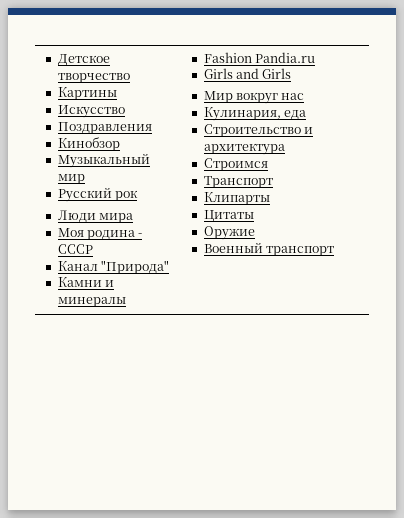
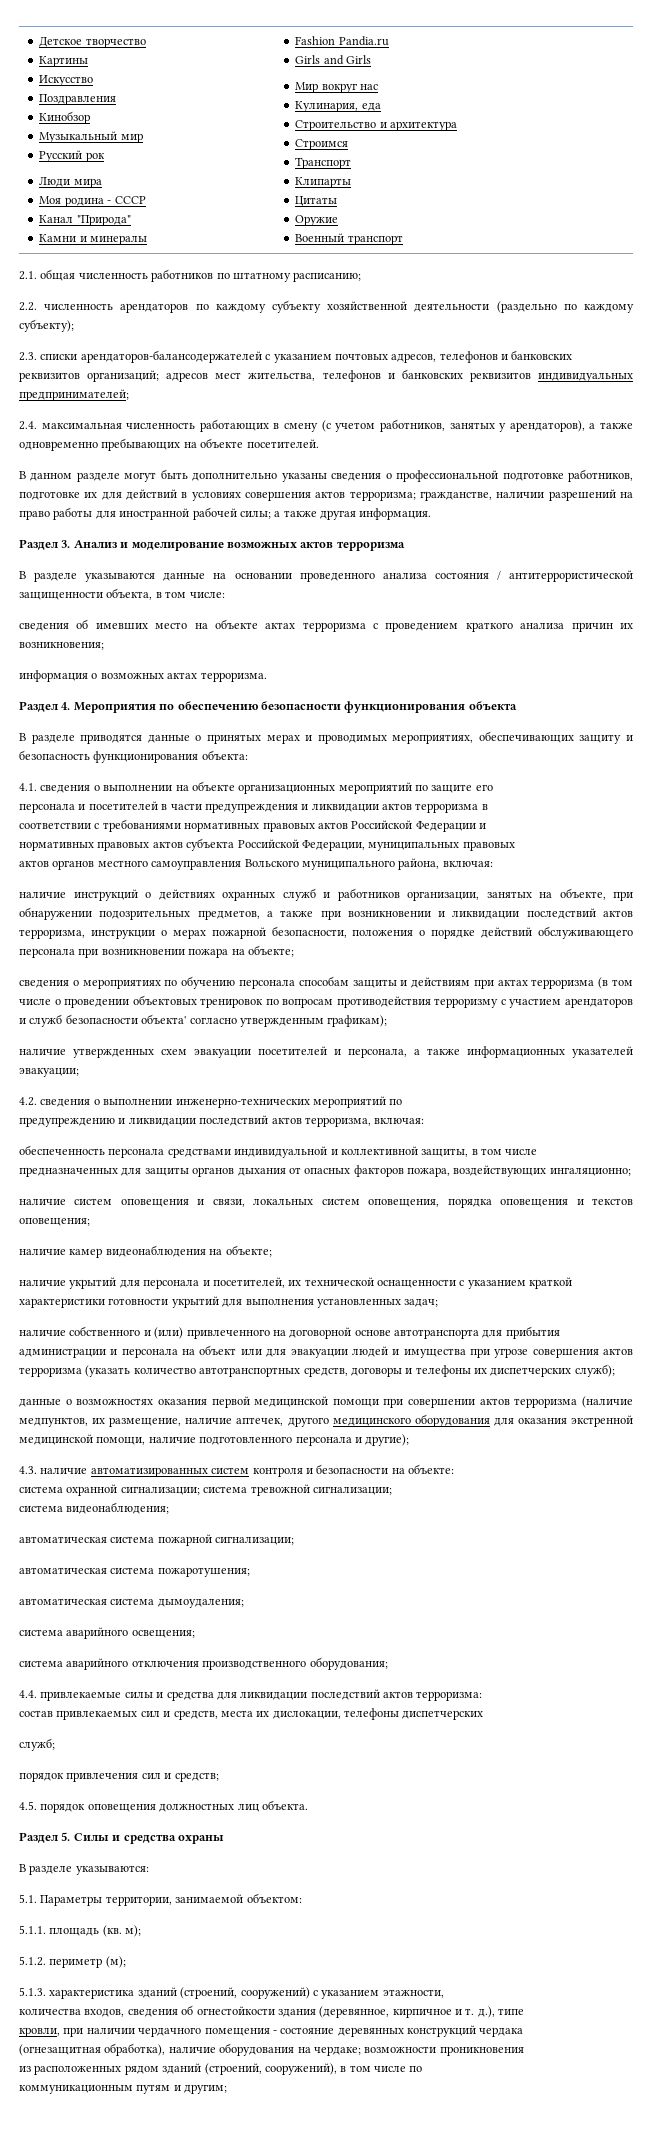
(334, 251) none -> [19,269,362,282] [19,300,634,313] [19,319,74,332] [19,350,573,363] [19,369,633,382] [19,389,129,401] [19,419,634,432] [19,438,319,451] [19,469,633,482] [19,489,633,501] [19,507,432,520] [19,539,405,551] [19,570,634,582] [19,588,225,600] [19,619,633,632] [19,642,104,650] [19,670,267,682] [19,701,517,713] [19,731,633,744] [19,750,248,763] [19,781,493,794] [19,801,488,813] [19,819,486,832] [19,838,515,851] [19,858,493,870] [19,888,633,901] [19,907,633,920] [19,926,633,939] [19,945,294,958] [19,976,633,989] [19,995,633,1008] [19,1014,388,1027] [19,1046,633,1058] [19,1068,79,1077] [19,1096,403,1108] [19,1115,425,1127] [19,1145,538,1158] [19,1165,631,1177] [19,1198,633,1208] [19,1218,90,1226] [19,1245,272,1258] [19,1277,573,1289] [19,1296,439,1308] [19,1326,560,1339] [19,1345,633,1358] [19,1364,615,1377] [19,1396,633,1408] [19,1414,634,1427] [19,1434,410,1446] [19,1464,454,1477] [19,1484,392,1496] [19,1502,170,1514] [19,1534,295,1546] [19,1567,250,1577] [19,1598,244,1608] [19,1627,195,1639] [19,1657,388,1670] [19,1689,483,1701] [19,1708,484,1720] [19,1738,55,1751] [19,1772,219,1782] [19,1800,308,1813] [19,1832,224,1844] [19,1864,149,1875] [19,1893,302,1906] [19,1925,142,1937] [19,1956,126,1968] [19,1987,444,1999] [19,2005,525,2018] [19,2025,524,2037] [19,2043,524,2056] [19,2063,423,2075] [19,2084,228,2094] // 2.1. общая численность работников по штатному расписанию; // 2.2. численность арендаторов по каждому субъекту хозяйственной деятельности (раздельно по каждому субъекту); // 2.3. списки арендаторов-балансодержателей с указанием почтовых адресов, телефонов и банковских реквизитов организаций; адресов мест жительства, телефонов и банковских реквизитов индивидуальных предпринимателей; // 2.4. максимальная численность работающих в смену (с учетом работников, занятых у арендаторов), а также одновременно пребывающих на объекте посетителей. // В данном разделе могут быть дополнительно указаны сведения о профессиональной подготовке работников, подготовке их для действий в условиях совершения актов терроризма; гражданстве, наличии разрешений на право работы для иностранной рабочей силы; а также другая информация. // Раздел 3. Анализ и моделирование возможных актов терроризма // В разделе указываются данные на основании проведенного анализа состояния / антитеррористической защищенности объекта, в том числе: // сведения об имевших место на объекте актах терроризма с проведением краткого анализа причин их возникновения; // информация о возможных актах терроризма. // Раздел 4. Мероприятия по обеспечению безопасности функционирования объекта // В разделе приводятся данные о принятых мерах и проводимых мероприятиях, обеспечивающих защиту и безопасность функционирования объекта: // 4.1. сведения о выполнении на объекте организационных мероприятий по защите его // персонала и посетителей в части предупреждения и ликвидации актов терроризма в // соответствии с требованиями нормативных правовых актов Российской Федерации и // нормативных правовых актов субъекта Российской Федерации, муниципальных правовых // актов органов местного самоуправления Вольского муниципального района, включая: // наличие инструкций о действиях охранных служб и работников организации, занятых на объекте, при обнаружении подозрительных предметов, а также при возникновении и ликвидации последствий актов терроризма, инструкции о мерах пожарной безопасности, положения о порядке действий обслуживающего персонала при возникновении пожара на объекте; // сведения о мероприятиях по обучению персонала способам защиты и действиям при актах терроризма (в том числе о проведении объектовых тренировок по вопросам противодействия терроризму с участием арендаторов и служб безопасности объекта' согласно утвержденным графикам); // наличие утвержденных схем эвакуации посетителей и персонала, а также информационных указателей эвакуации; // 4.2. сведения о выполнении инженерно-технических мероприятий по // предупреждению и ликвидации последствий актов терроризма, включая: // обеспеченность персонала средствами индивидуальной и коллективной защиты, в том числе предназначенных для защиты органов дыхания от опасных факторов пожара, воздействующих ингаляционно; // наличие систем оповещения и связи, локальных систем оповещения, порядка оповещения и текстов оповещения; // наличие камер видеонаблюдения на объекте; // наличие укрытий для персонала и посетителей, их технической оснащенности с указанием краткой характеристики готовности укрытий для выполнения установленных задач; // наличие собственного и (или) привлеченного на договорной основе автотранспорта для прибытия администрации и персонала на объект или для эвакуации людей и имущества при угрозе совершения актов терроризма (указать количество автотранспортных средств, договоры и телефоны их диспетчерских служб); // данные о возможностях оказания первой медицинской помощи при совершении актов терроризма (наличие медпунктов, их размещение, наличие аптечек, другого медицинского оборудования для оказания экстренной медицинской помощи, наличие подготовленного персонала и другие); // 4.3. наличие автоматизированных систем контроля и безопасности на объекте: // система охранной сигнализации; система тревожной сигнализации; // система видеонаблюдения; // автоматическая система пожарной сигнализации; // автоматическая система пожаротушения; // автоматическая система дымоудаления; // система аварийного освещения; // система аварийного отключения производственного оборудования; // 4.4. привлекаемые силы и средства для ликвидации последствий актов терроризма: // состав привлекаемых сил и средств, места их дислокации, телефоны диспетчерских // служб; // порядок привлечения сил и средств; // 4.5. порядок оповещения должностных лиц объекта. // Раздел 5. Силы и средства охраны // В разделе указываются: // 5.1. Параметры территории, занимаемой объектом: // 5.1.1. площадь (кв. м); // 5.1.2. периметр (м); // 5.1.3. характеристика зданий (строений, сооружений) с указанием этажности, // количества входов, сведения об огнестойкости здания (деревянное, кирпичное и т. д.), типе // кровли, при наличии чердачного помещения - состояние деревянных конструкций чердака // (огнезащитная обработка), наличие оборудования на чердаке; возможности проникновения // из расположенных рядом зданий (строений, сооружений), в том числе по // коммуникационным путям и другим;

